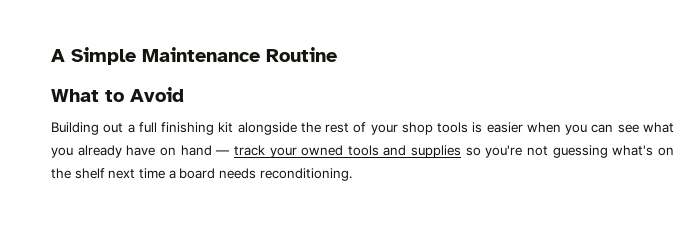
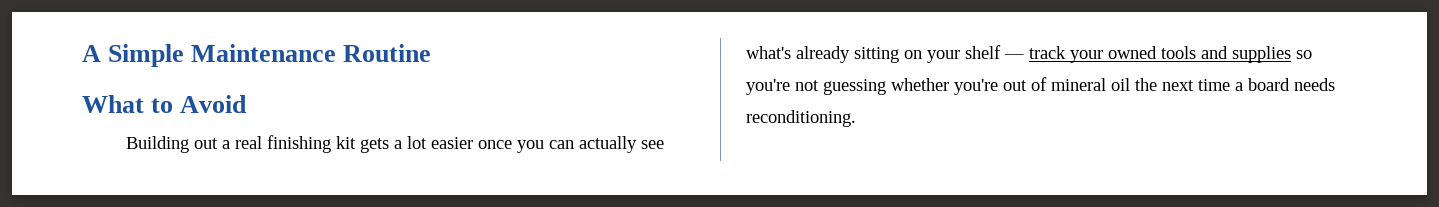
[138,122,157,133] full -> [235,136,263,149] real
[237,122,674,135] [51,145,212,158] alongside the rest of your shop tools is easier when you can see what you already have on hand -> [360,136,665,153] [746,45,1001,63] gets a lot easier once you can actually see what's already sitting on your shelf
[612,145,674,156] [51,168,105,179] what's on the shelf -> [891,77,1157,95] whether you're out of mineral oil the

